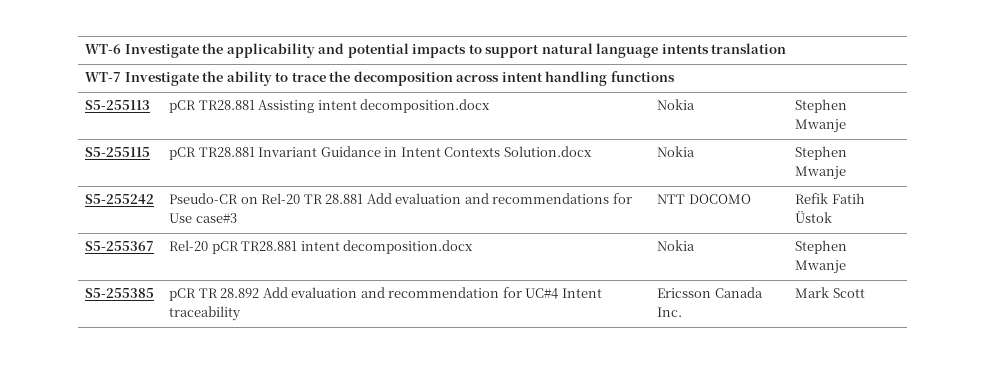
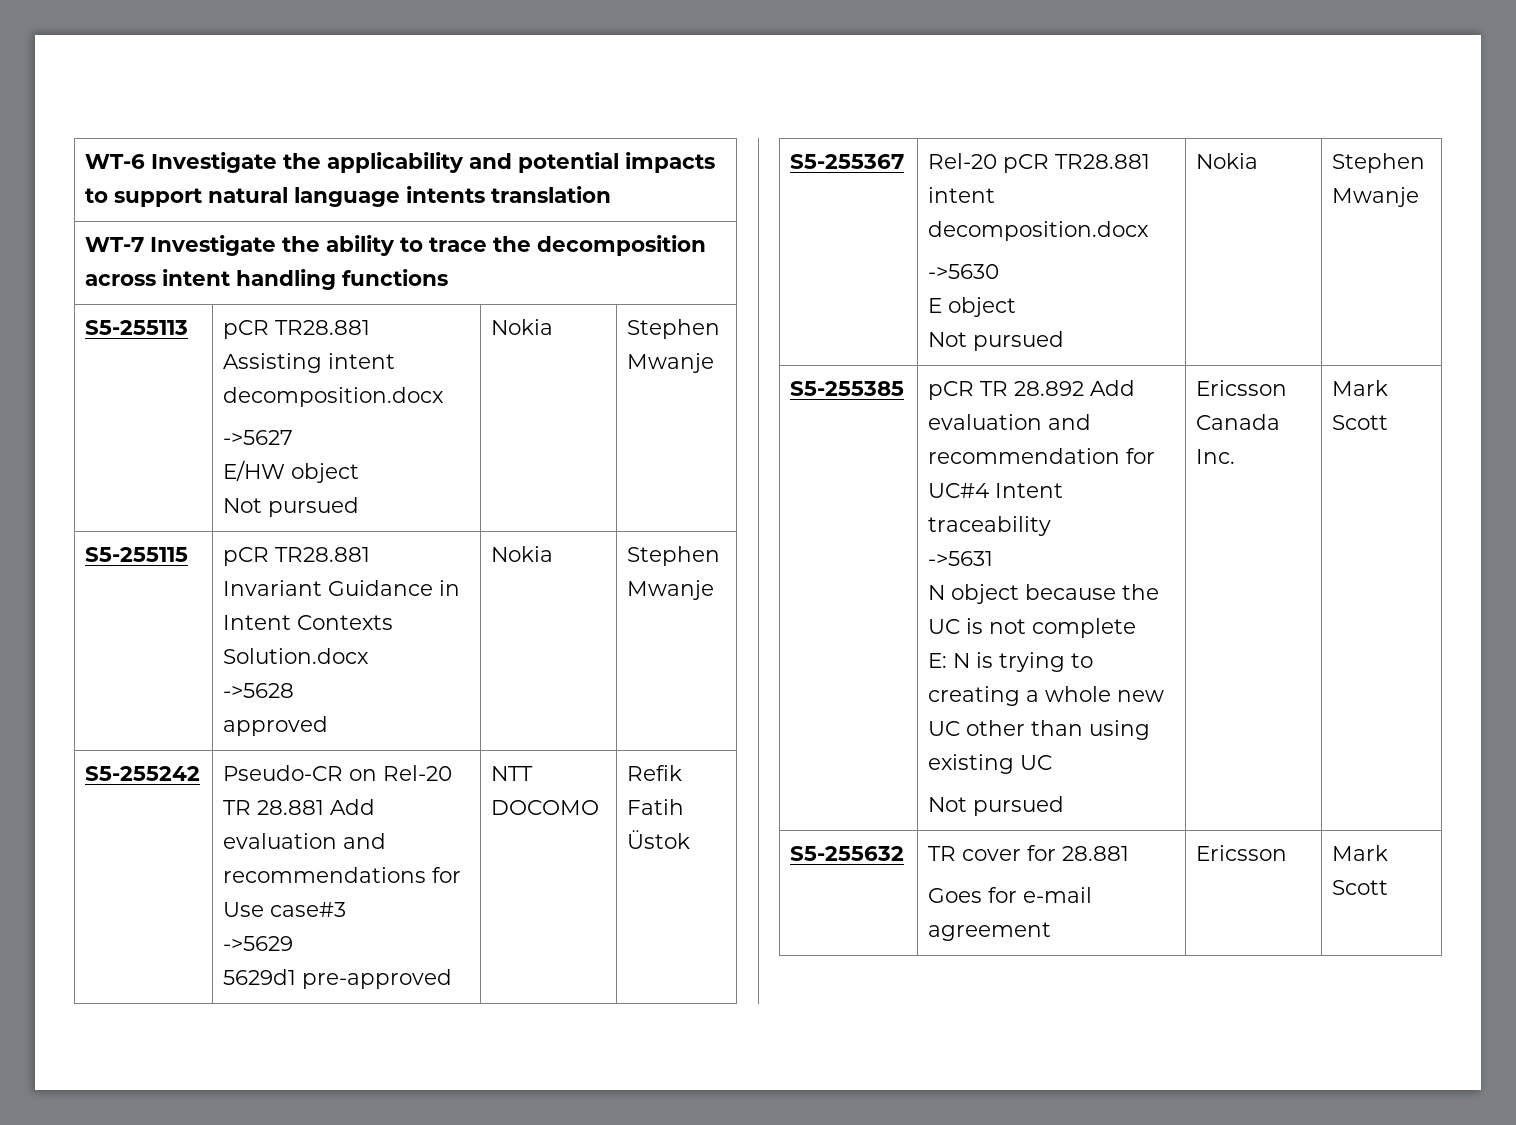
(491, 106) none -> [223,430,294,445] [223,460,360,483] [223,497,360,517] // ->5627 // E/HW object // Not pursued
(592, 151) none -> [223,683,295,698] [223,716,329,736] // ->5628 // approved
(237, 218) none -> [223,936,294,951] [223,969,453,989] // ->5629 // 5629d1 pre-approved
(474, 247) none -> [928,264,1000,279] [928,297,1017,317] [928,331,1065,351] // ->5630 // E object // Not pursued
(242, 313) none -> [928,551,994,566] [928,584,1160,604] [928,618,1137,638] [928,652,1094,672] [928,686,1165,706] [928,720,1151,740] [928,754,1053,774] [928,796,1065,816] // ->5631 // N object because the UC is not complete // E: N is trying to creating a whole new UC other than using existing UC // Not pursued
(865, 293) none -> [790,846,905,861] [928,845,1130,861] [928,887,1093,903] [928,922,1052,941] [1196,845,1288,861] [1332,845,1389,861] [1332,880,1389,895] // S5-255632 | TR cover for 28.881 // Goes for e-mail agreement | Ericsson | Mark Scott

